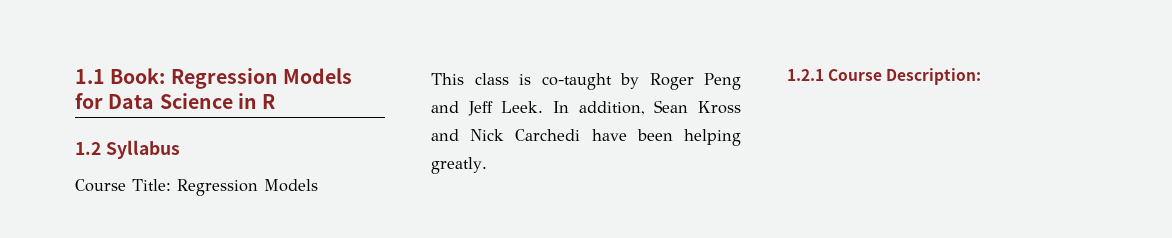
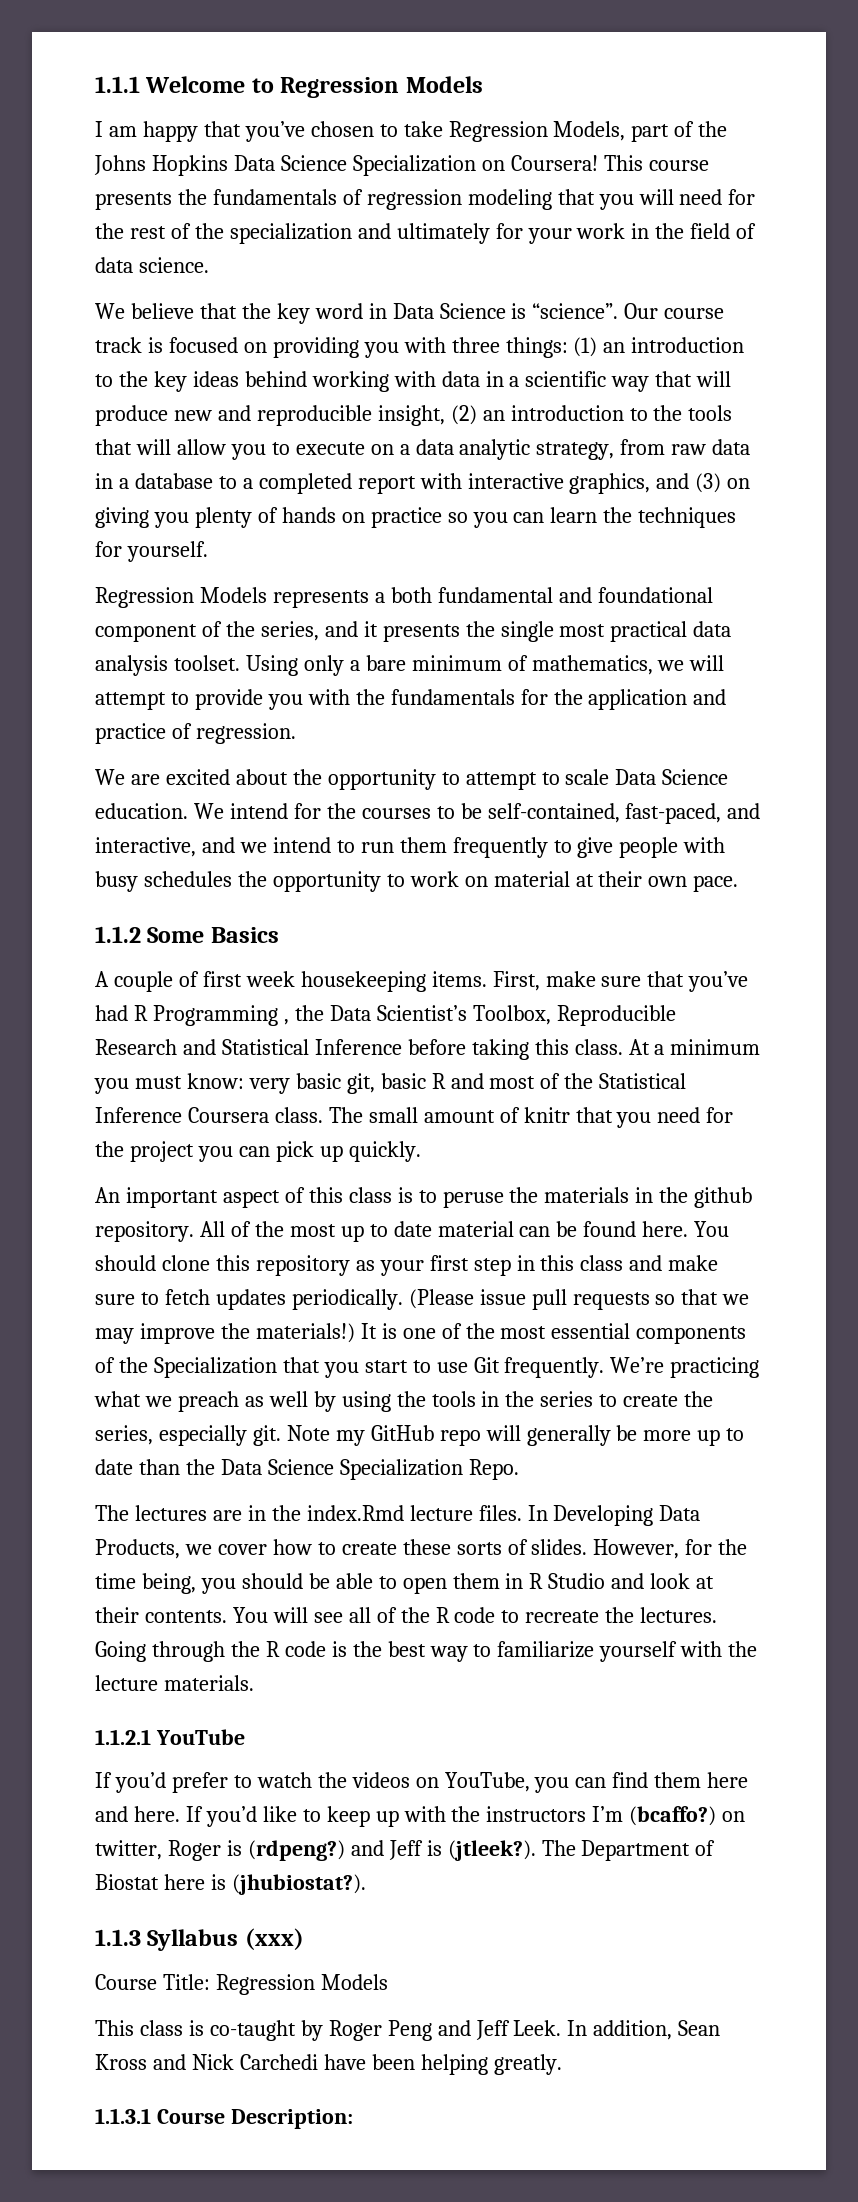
[75,68,352,89] [75,93,276,109] [75,142,101,155] 1.1 Book: Regression Models for Data Science in R // 1.2 -> [95,76,483,98] [95,121,728,142] [94,155,709,176] [95,189,756,210] [95,223,757,244] [95,257,209,273] [95,303,725,324] [95,337,745,358] [95,371,732,392] [95,405,733,426] [95,439,751,460] [95,473,751,494] [95,507,737,528] [95,541,208,562] [95,587,713,608] [95,621,732,642] [95,655,725,676] [95,689,727,710] [95,723,296,744] [95,769,729,790] [95,803,761,824] [95,837,726,858] [95,871,739,892] [95,926,279,943] [95,971,749,992] [95,1005,676,1026] [95,1039,761,1060] [94,1073,687,1094] [95,1107,734,1128] [95,1141,421,1162] [95,1187,753,1208] [95,1221,730,1242] [95,1255,719,1276] [95,1289,750,1310] [95,1323,747,1344] [95,1357,760,1378] [94,1391,714,1412] [95,1425,745,1446] [95,1459,519,1480] [95,1505,701,1526] [95,1539,748,1559] [95,1573,715,1594] [95,1607,718,1623] [95,1641,758,1662] [95,1675,254,1691] [95,1729,245,1745] [95,1772,749,1793] [95,1806,746,1827] [95,1840,716,1861] [95,1874,366,1895] [95,1929,141,1946] 1.1.1 Welcome to Regression Models // I am happy that you’ve chosen to take Regression Models, part of the Johns Hopkins Data Science Specialization on Coursera! This course presents the fundamentals of regression modeling that you will need for the rest of the specialization and ultimately for your work in the field of data science. // We believe that the key word in Data Science is “science”. Our course track is focused on providing you with three things: (1) an introduction to the key ideas behind working with data in a scientific way that will produce new and reproducible insight, (2) an introduction to the tools that will allow you to execute on a data analytic strategy, from raw data in a database to a completed report with interactive graphics, and (3) on giving you plenty of hands on practice so you can learn the techniques for yourself. // Regression Models represents a both fundamental and foundational component of the series, and it presents the single most practical data analysis toolset. Using only a bare minimum of mathematics, we will attempt to provide you with the fundamentals for the application and practice of regression. // We are excited about the opportunity to attempt to scale Data Science education. We intend for the courses to be self-contained, fast-paced, and interactive, and we intend to run them frequently to give people with busy schedules the opportunity to work on material at their own pace. // 1.1.2 Some Basics // A couple of first week housekeeping items. First, make sure that you’ve had R Programming , the Data Scientist’s Toolbox, Reproducible Research and Statistical Inference before taking this class. At a minimum you must know: very basic git, basic R and most of the Statistical Inference Coursera class. The small amount of knitr that you need for the project you can pick up quickly. // An important aspect of this class is to peruse the materials in the github repository. All of the most up to date material can be found here. You should clone this repository as your first step in this class and make sure to fetch updates periodically. (Please issue pull requests so that we may improve the materials!) It is one of the most essential components of the Specialization that you start to use Git frequently. We’re practicing what we preach as well by using the tools in the series to create the series, especially git. Note my GitHub repo will generally be more up to date than the Data Science Specialization Repo. // The lectures are in the index.Rmd lecture files. In Developing Data Products, we cover how to create these sorts of slides. However, for the time being, you should be able to open them in R Studio and look at their contents. You will see all of the R code to recreate the lectures. Going through the R code is the best way to familiarize yourself with the lecture materials. // 1.1.2.1 YouTube // If you’d prefer to watch the videos on YouTube, you can find them here and here. If you’d like to keep up with the instructors I’m (bcaffo?) on twitter, Roger is (rdpeng?) and Jeff is (jtleek?). The Department of Biostat here is (jhubiostat?). // 1.1.3
(180, 149) none -> [244,1928,304,1950] (xxx)
[787,69,824,81] 1.2.1 -> [95,2108,151,2124] 1.1.3.1

